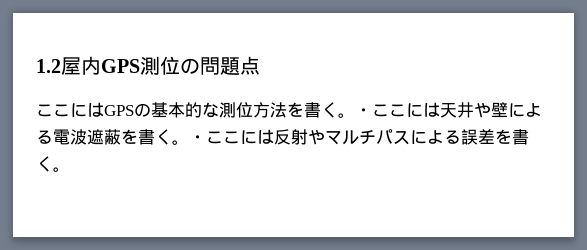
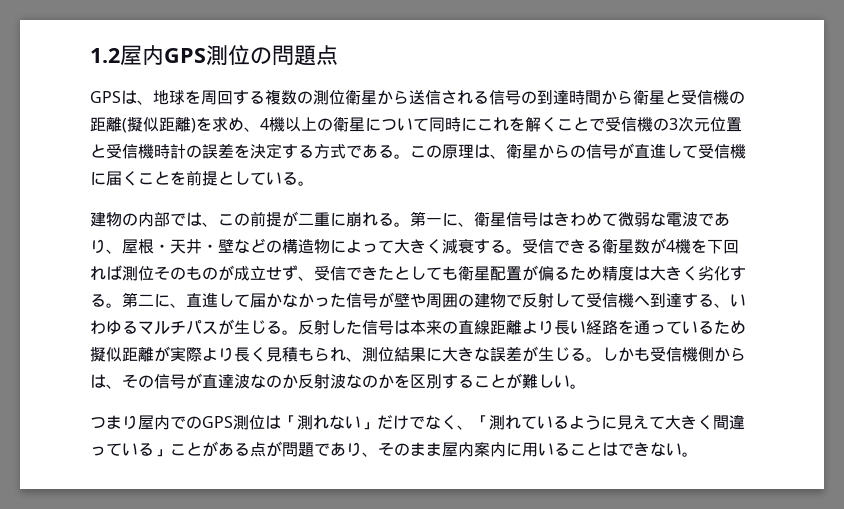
[36,102,542,118] [36,129,529,145] [36,156,53,172] ここにはGPSの基本的な測位方法を書く。・ここには天井や壁による電波遮蔽を書く。・ここには反射やマルチパスによる誤差を書く -> [90,89,745,105] [90,116,742,133] [90,143,746,159] [90,170,314,186] [90,211,730,227] [90,238,739,254] [90,265,746,281] [90,292,746,308] [90,319,746,335] [90,346,746,362] [90,373,586,389] [90,415,745,430] [90,441,682,457] GPSは、地球を周回する複数の測位衛星から送信される信号の到達時間から衛星と受信機の距離(擬似距離)を求め、4機以上の衛星について同時にこれを解くことで受信機の3次元位置と受信機時計の誤差を決定する方式である。この原理は、衛星からの信号が直進して受信機に届くことを前提としている。 // 建物の内部では、この前提が二重に崩れる。第一に、衛星信号はきわめて微弱な電波であり、屋根・天井・壁などの構造物によって大きく減衰する。受信できる衛星数が4機を下回れば測位そのものが成立せず、受信できたとしても衛星配置が偏るため精度は大きく劣化する。第二に、直進して届かなかった信号が壁や周囲の建物で反射して受信機へ到達する、いわゆるマルチパスが生じる。反射した信号は本来の直線距離より長い経路を通っているため擬似距離が実際より長く見積もられ、測位結果に大きな誤差が生じる。しかも受信機側からは、その信号が直達波なのか反射波なのかを区別することが難しい。 // つまり屋内でのGPS測位は「測れない」だけでなく、「測れているように見えて大きく間違っている」ことがある点が問題であり、そのまま屋内案内に用いることはできない

